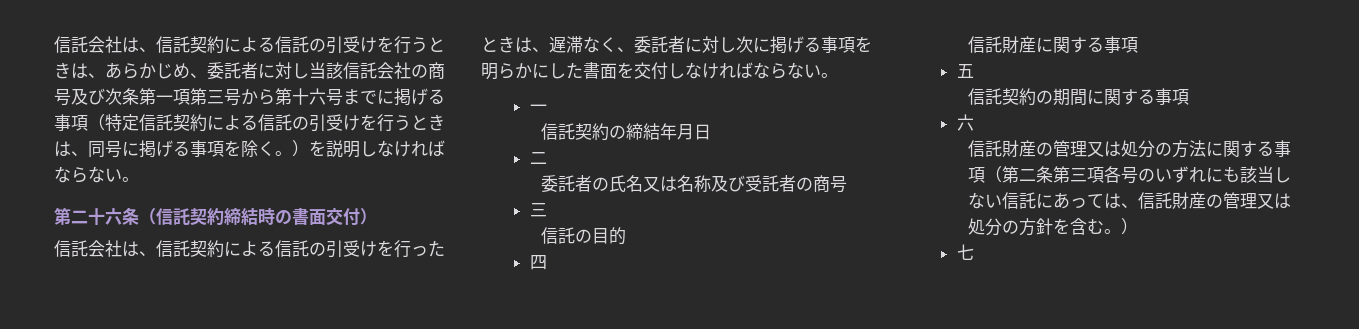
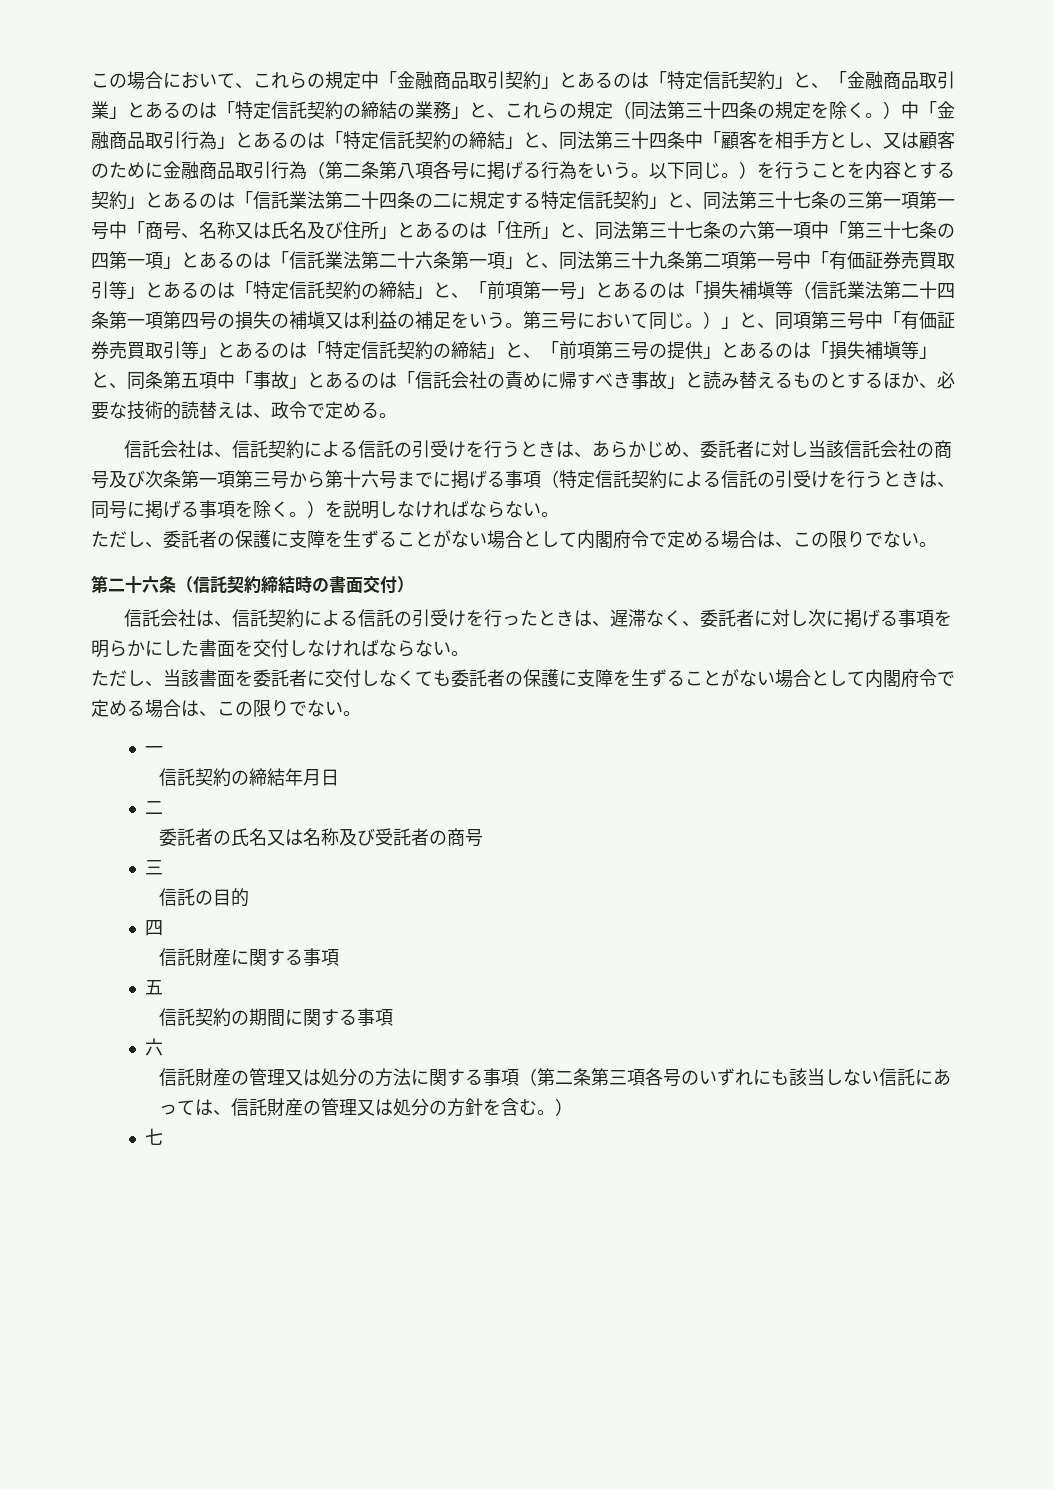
(54, 44) none -> [91,71,955,90] [91,101,955,120] [91,131,955,150] [91,161,955,180] [91,191,955,210] [91,221,955,240] [91,251,955,270] [91,281,955,300] [91,311,955,330] [91,341,937,360] [91,371,955,390] [91,401,397,420] この場合において、これらの規定中「金融商品取引契約」とあるのは「特定信託契約」と、「金融商品取引業」とあるのは「特定信託契約の締結の業務」と、これらの規定（同法第三十四条の規定を除く。）中「金融商品取引行為」とあるのは「特定信託契約の締結」と、同法第三十四条中「顧客を相手方とし、又は顧客のために金融商品取引行為（第二条第八項各号に掲げる行為をいう。以下同じ。）を行うことを内容とする契約」とあるのは「信託業法第二十四条の二に規定する特定信託契約」と、同法第三十七条の三第一項第一号中「商号、名称又は氏名及び住所」とあるのは「住所」と、同法第三十七条の六第一項中「第三十七条の四第一項」とあるのは「信託業法第二十六条第一項」と、同法第三十九条第二項第一号中「有価証券売買取引等」とあるのは「特定信託契約の締結」と、「前項第一号」とあるのは「損失補塡等（信託業法第二十四条第一項第四号の損失の補塡又は利益の補足をいう。第三号において同じ。）」と、同項第三号中「有価証券売買取引等」とあるのは「特定信託契約の締結」と、「前項第三号の提供」とあるのは「損失補塡等」と、同条第五項中「事故」とあるのは「信託会社の責めに帰すべき事故」と読み替えるものとするほか、必要な技術的読替えは、政令で定める。 //
(139, 179) none -> [91,530,937,549] // ただし、委託者の保護に支障を生ずることがない場合として内閣府令で定める場合は、この限りでない。
(838, 75) none -> [91,669,955,688] [91,699,361,718] // ただし、当該書面を委託者に交付しなくても委託者の保護に支障を生ずることがない場合として内閣府令で定める場合は、この限りでない。

